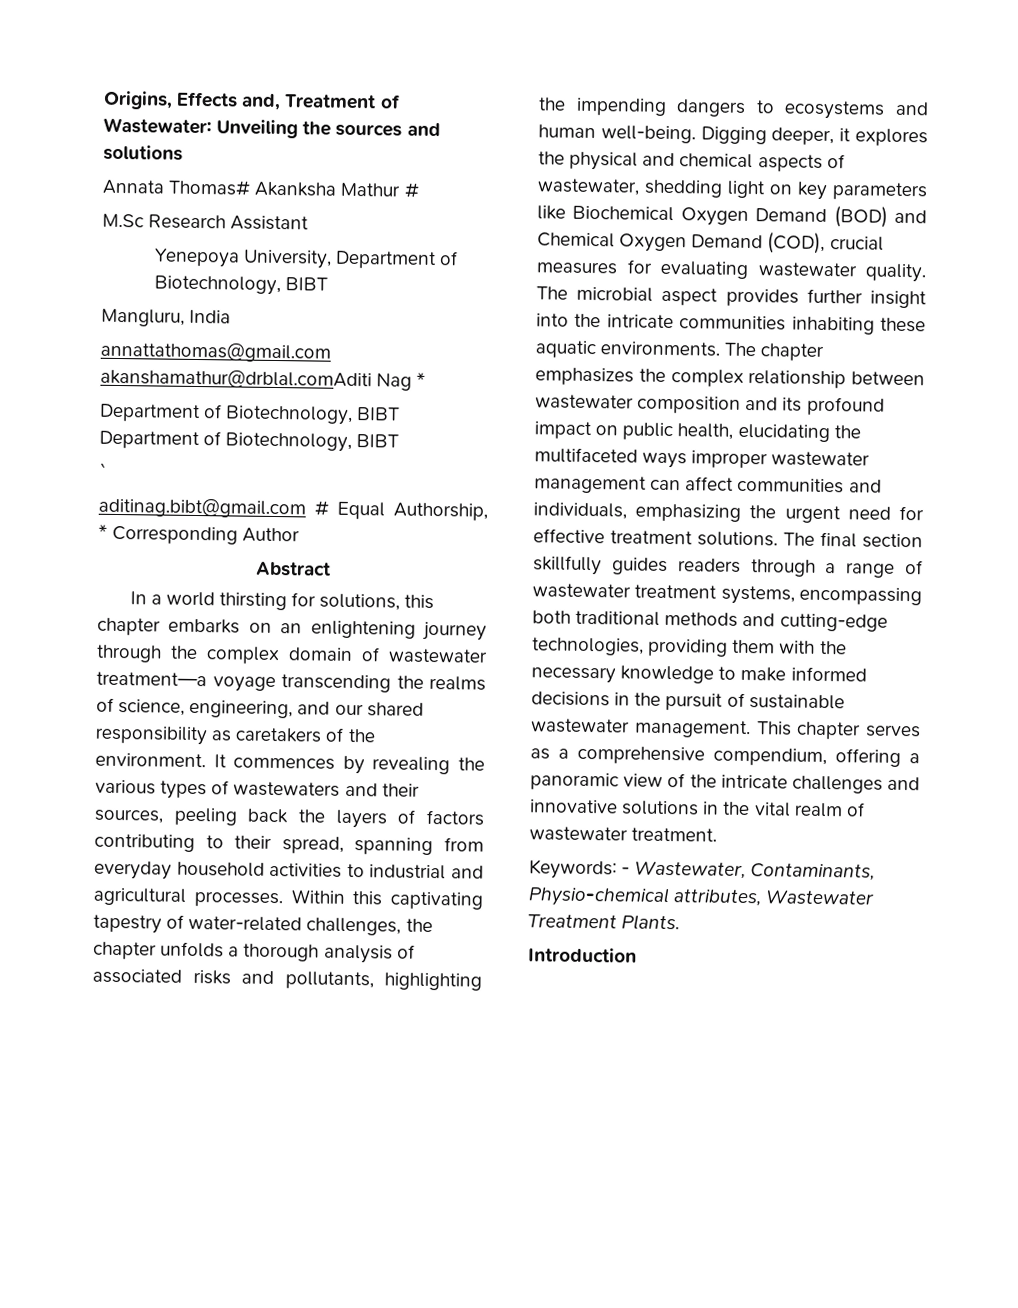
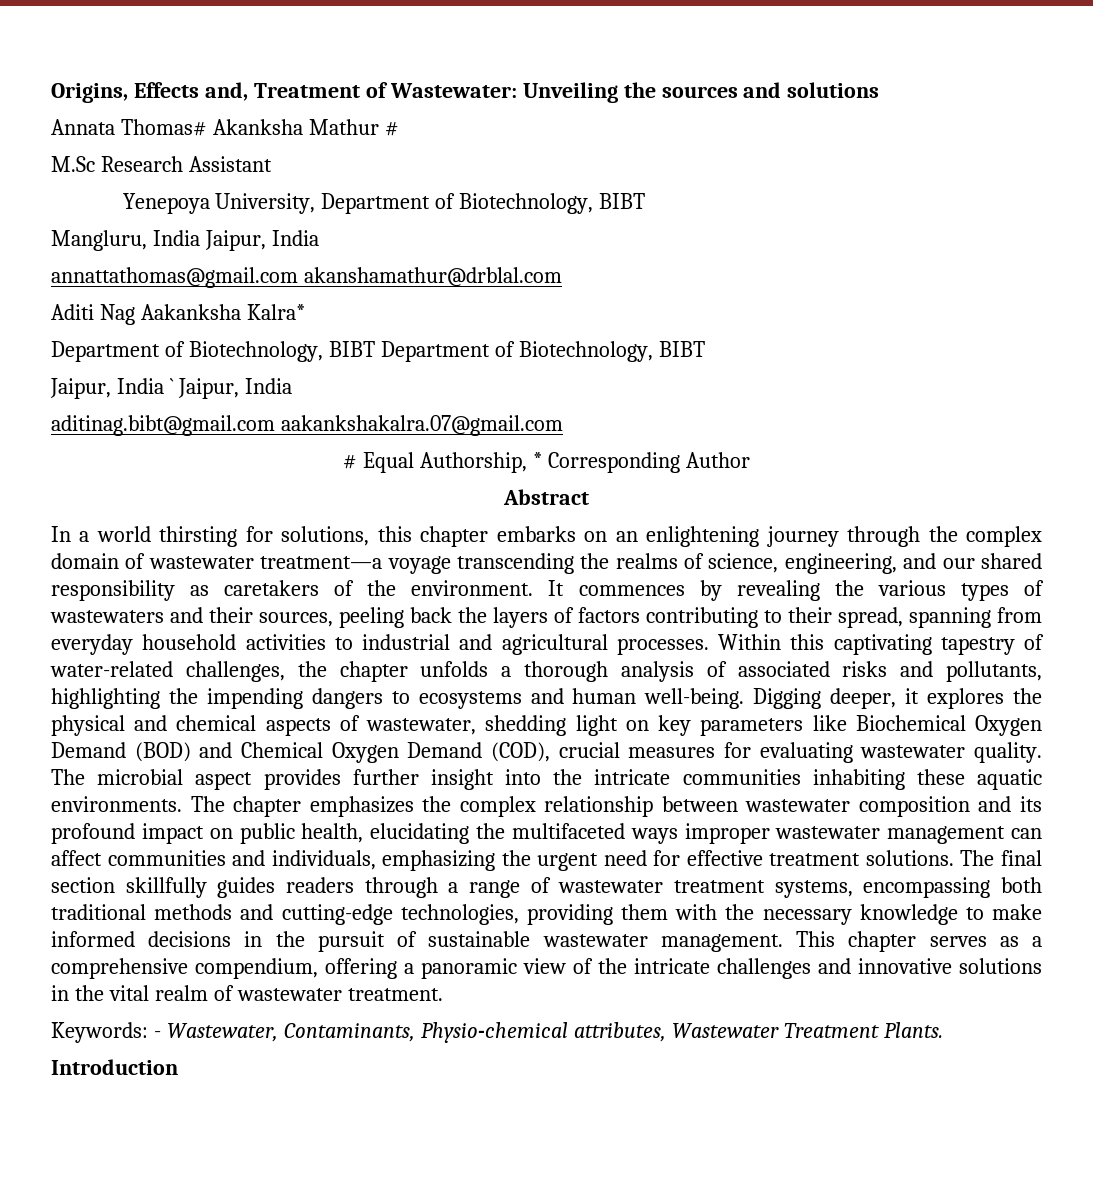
(232, 316) none -> [204,230,319,251] Jaipur, India
[100,367,427,391] akanshamathur@drblal.comAditi Nag * -> [303,267,562,287] [51,304,305,325] akanshamathur@drblal.com // Aditi Nag Aakanksha Kalra*
(400, 441) none -> [50,378,164,399] Jaipur, India
(107, 470) none -> [177,378,292,399] Jaipur, India
(306, 507) none -> [280,415,563,436] aakankshakalra.07@gmail.com //

